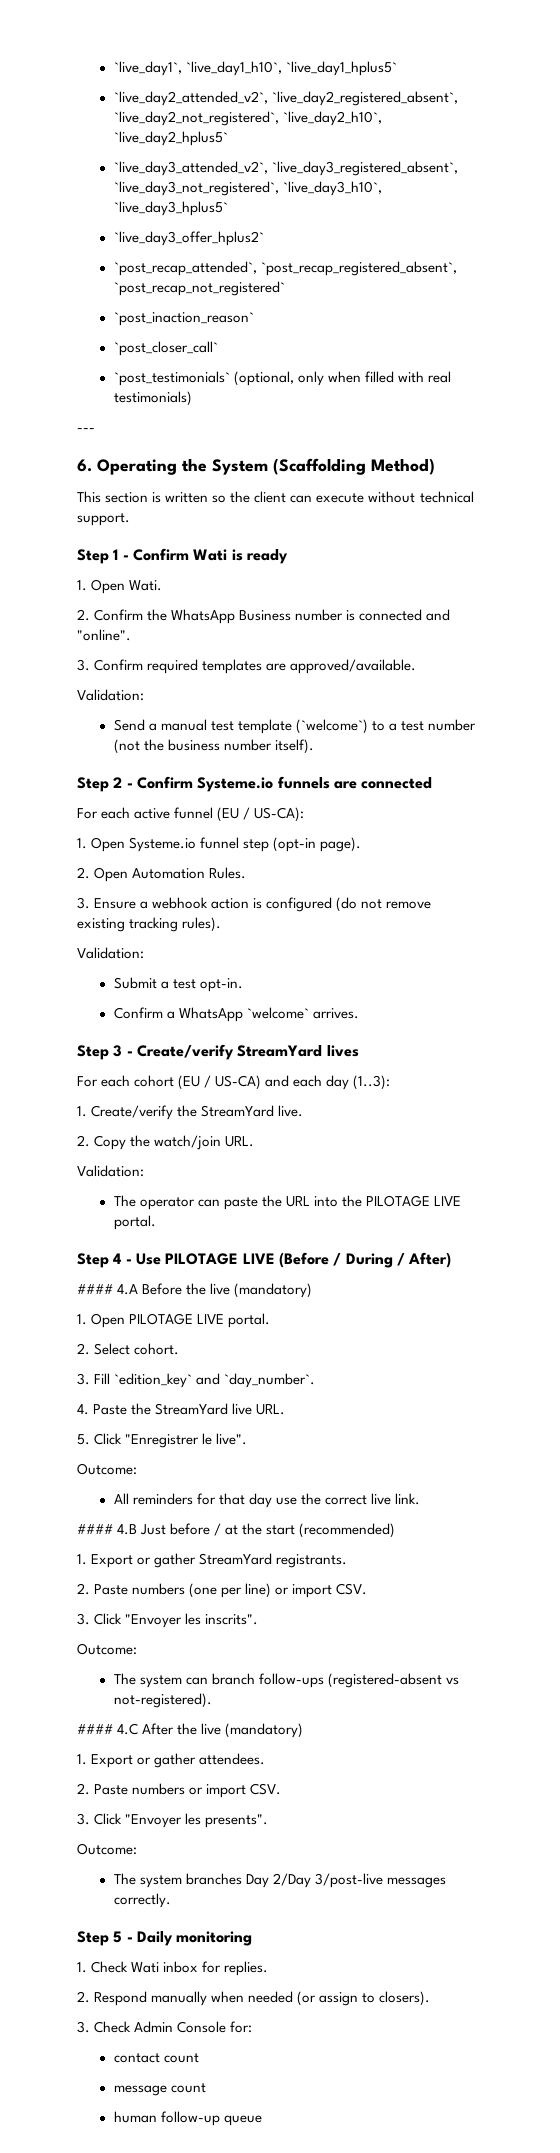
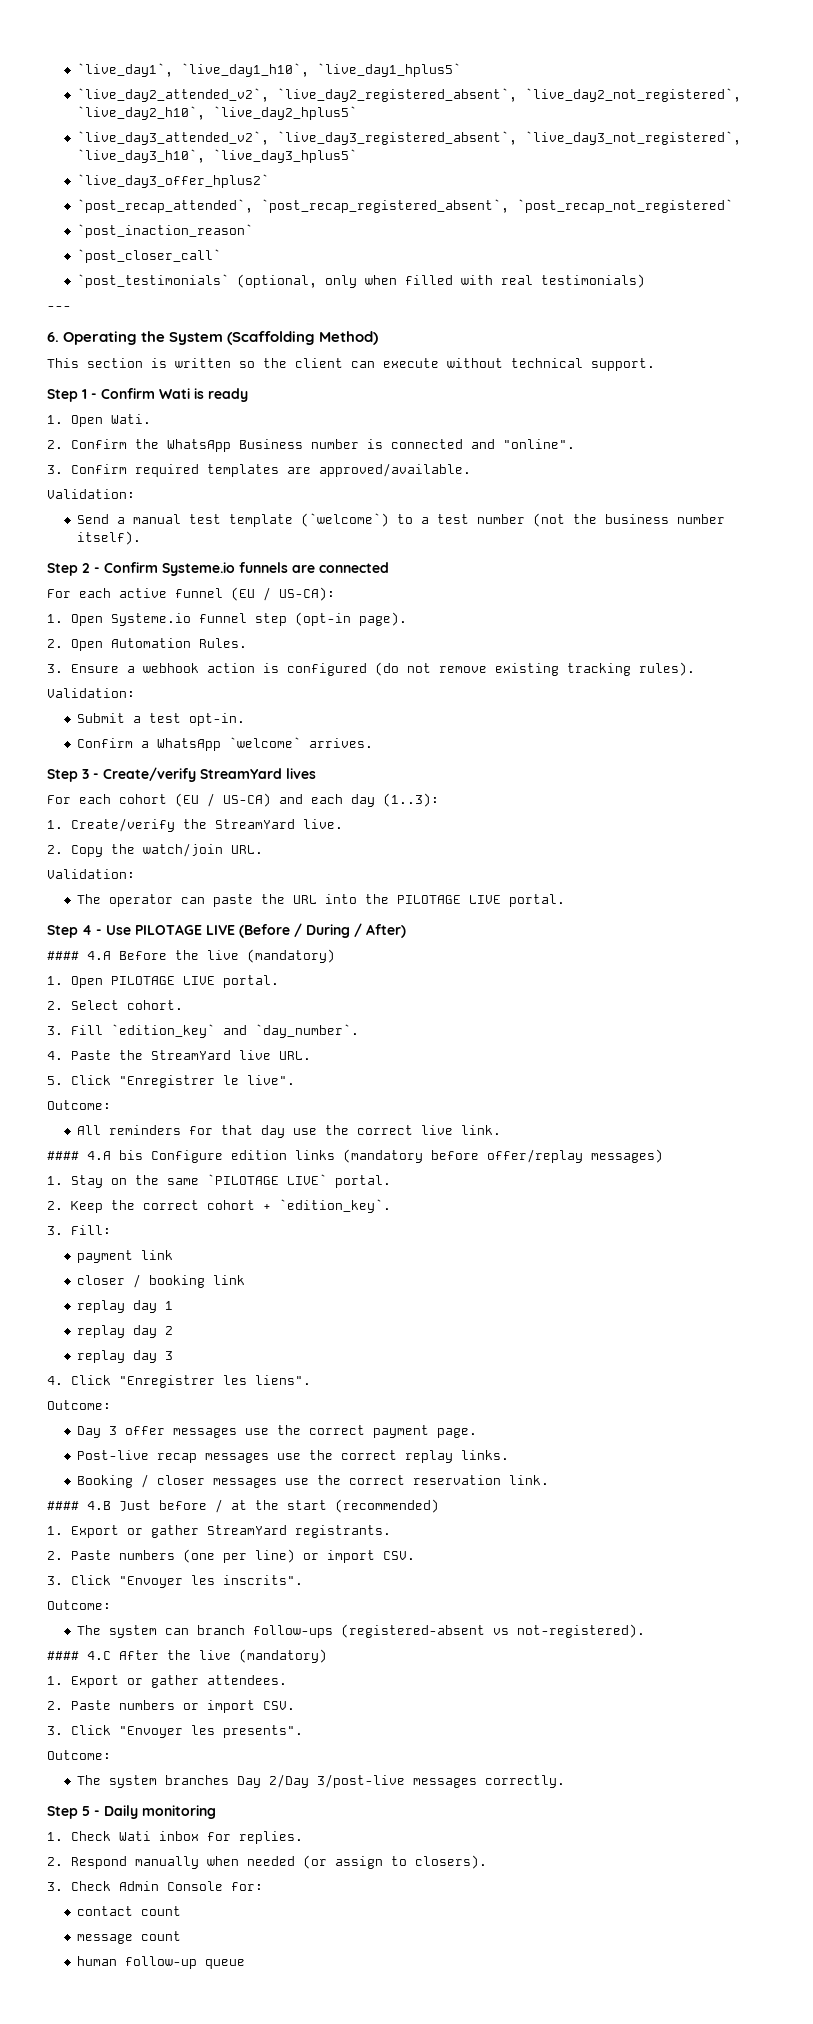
(421, 1499) none -> [47,1149,663,1163] [47,1174,391,1188] [47,1199,391,1213] [47,1225,111,1235] [76,1250,173,1263] [76,1274,245,1288] [76,1300,173,1313] [76,1325,173,1338] [76,1350,173,1363] [47,1375,311,1388] [47,1400,111,1410] [76,1425,477,1438] [76,1450,509,1463] [76,1474,549,1488] // #### 4.A bis Configure edition links (mandatory before offer/replay messages) // 1. Stay on the same `PILOTAGE LIVE` portal. // 2. Keep the correct cohort + `edition_key`. // 3. Fill: // payment link // closer / booking link // replay day 1 // replay day 2 // replay day 3 // 4. Click "Enregistrer les liens". // Outcome: // Day 3 offer messages use the correct payment page. // Post-live recap messages use the correct replay links. // Booking / closer messages use the correct reservation link.

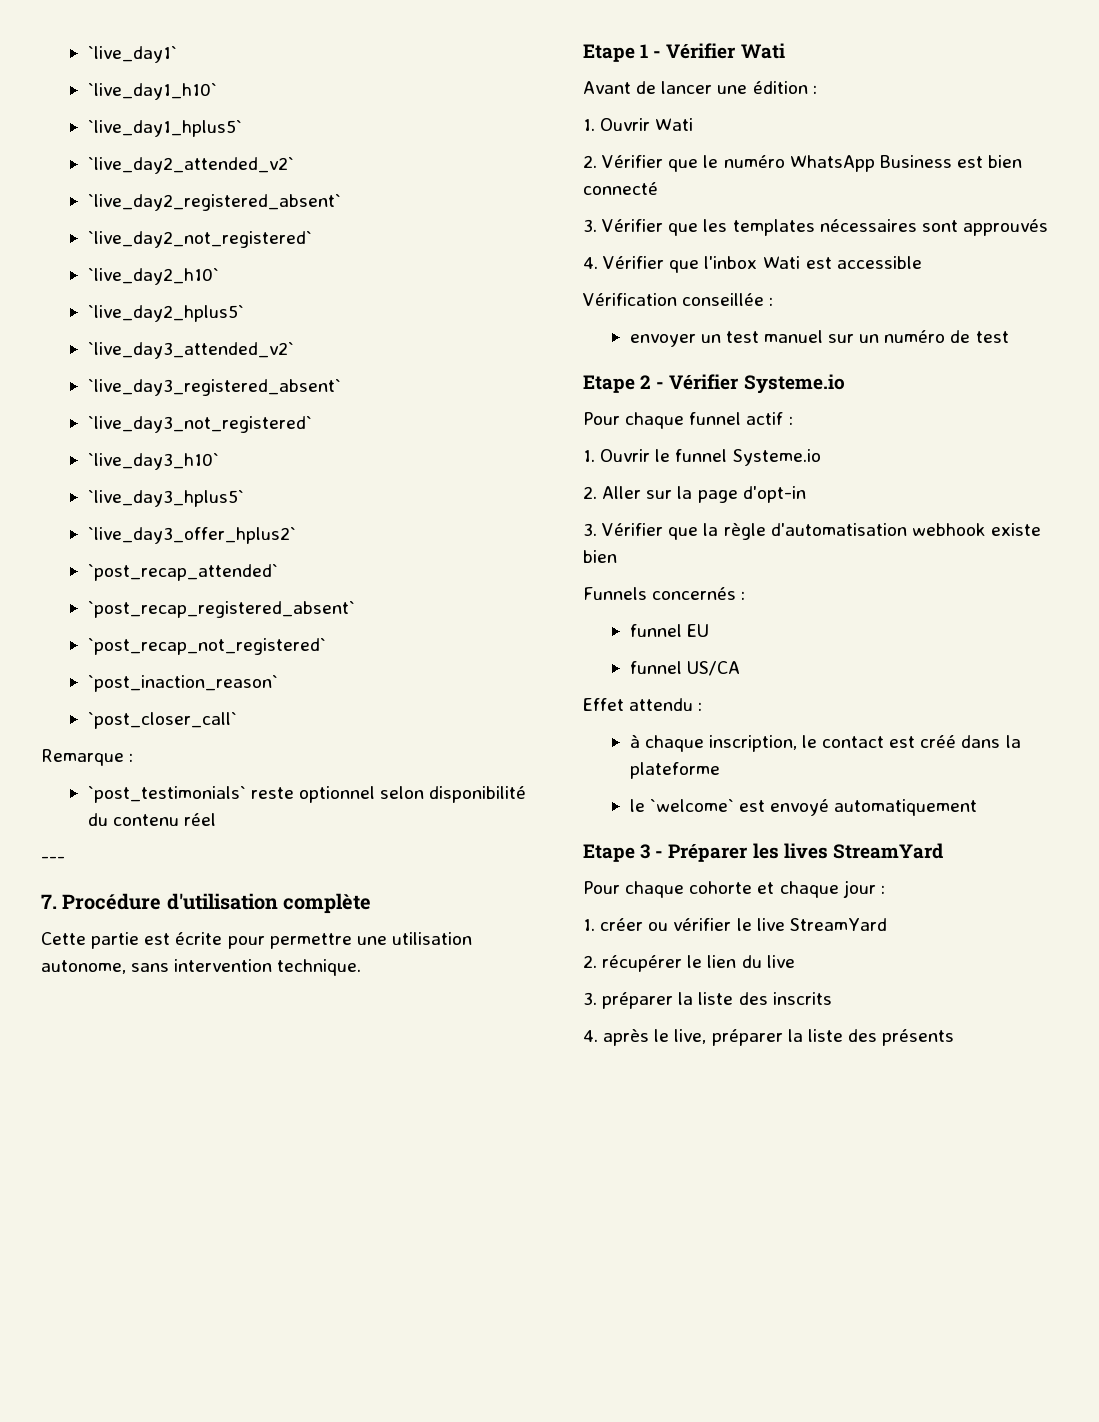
[76,63,309,77] `live_day1`, `live_day1_h10`, -> [87,46,177,63] [87,83,217,100] `live_day1` // `live_day1_h10` //
[76,88,741,102] [76,106,357,120] [76,131,741,145] [76,149,205,163] `live_day2_attended_v2`, `live_day2_registered_absent`, `live_day2_not_registered`, `live_day2_h10`, `live_day2_hplus5` // `live_day3_attended_v2`, `live_day3_registered_absent`, `live_day3_not_registered`, `live_day3_h10`, -> [87,157,294,174] [87,194,341,211] [87,231,312,248] [87,268,219,285] [87,305,244,322] [87,342,294,359] [87,379,341,396] [87,416,312,433] [87,453,219,470] `live_day2_attended_v2` // `live_day2_registered_absent` // `live_day2_not_registered` // `live_day2_h10` // `live_day2_hplus5` // `live_day3_attended_v2` // `live_day3_registered_absent` // `live_day3_not_registered` // `live_day3_h10` //
[76,199,509,213] `post_recap_attended`, `post_recap_registered_absent`, -> [87,564,278,581] [87,601,355,618] `post_recap_attended` // `post_recap_registered_absent` //
(221, 256) none -> [41,749,134,766] // Remarque :
[236,274,645,288] [47,306,71,310] [47,331,379,345] [47,358,655,371] [47,389,78,402] (optional, only when filled with real testimonials) // --- // 6. Operating the System (Scaffolding Method) // This section is written so the client can execute without technical support. // Step -> [250,786,527,803] [87,813,216,826] [41,856,65,863] [41,893,372,914] [41,932,472,949] [41,959,362,976] [583,44,635,62] reste optionnel selon disponibilité du contenu réel // --- // 7. Procédure d'utilisation complète // Cette partie est écrite pour permettre une utilisation autonome, sans intervention technique. // Etape
[101,388,248,402] [47,414,151,427] [47,439,575,452] [47,463,471,477] [47,489,135,499] [76,513,725,527] [76,531,141,545] [47,563,78,576] Confirm Wati is ready // 1. Open Wati. // 2. Confirm the WhatsApp Business number is connected and "online". // 3. Confirm required templates are approved/available. // Validation: // Send a manual test template (`welcome`) to a test number (not the business number itself). // Step -> [666,43,785,59] [583,81,817,94] [583,118,694,131] [583,155,1023,172] [583,182,658,195] [583,219,1048,236] [583,256,922,273] [583,293,774,306] [629,330,1009,347] [583,375,635,393] Vérifier Wati // Avant de lancer une édition : // 1. Ouvrir Wati // 2. Vérifier que le numéro WhatsApp Business est bien connecté // 3. Vérifier que les templates nécessaires sont approuvés // 4. Vérifier que l'inbox Wati est accessible // Vérification conseillée : // envoyer un test manuel sur un numéro de test // Etape
[104,562,389,576] [47,587,335,601] [47,612,407,626] [47,638,247,651] [47,662,695,676] [47,688,135,698] [76,713,245,726] [76,737,373,751] [47,767,316,782] [47,793,439,807] [47,818,343,832] [47,843,263,857] [47,869,135,879] [76,894,565,907] [47,923,406,938] [47,949,335,963] [47,975,279,988] [47,1000,183,1010] [47,1024,359,1038] [47,1050,311,1060] [47,1075,295,1088] [47,1100,111,1110] [76,1125,501,1138] [47,1149,663,1163] [47,1174,391,1188] [47,1199,391,1213] [47,1225,111,1235] [76,1250,173,1263] [76,1274,245,1288] [76,1300,173,1313] [76,1325,173,1338] [76,1350,173,1363] [47,1375,311,1388] [47,1400,111,1410] [76,1425,477,1438] [76,1450,509,1463] [76,1474,549,1488] [47,1499,439,1513] [47,1525,391,1538] [47,1549,415,1563] [47,1575,303,1588] [47,1600,111,1610] [76,1624,645,1638] [47,1649,327,1663] [47,1675,287,1688] [47,1700,295,1713] [47,1725,303,1738] [47,1750,111,1760] [76,1774,565,1788] [47,1805,216,1819] [47,1831,303,1844] [47,1855,487,1869] [47,1881,263,1891] [76,1906,181,1916] [76,1931,181,1944] [76,1956,245,1969] Confirm Systeme.io funnels are connected // For each active funnel (EU / US-CA): // 1. Open Systeme.io funnel step (opt-in page). // 2. Open Automation Rules. // 3. Ensure a webhook action is configured (do not remove existing tracking rules). // Validation: // Submit a test opt-in. // Confirm a WhatsApp `welcome` arrives. // Step 3 - Create/verify StreamYard lives // For each cohort (EU / US-CA) and each day (1..3): // 1. Create/verify the StreamYard live. // 2. Copy the watch/join URL. // Validation: // The operator can paste the URL into the PILOTAGE LIVE portal. // Step 4 - Use PILOTAGE LIVE (Before / During / After) // #### 4.A Before the live (mandatory) // 1. Open PILOTAGE LIVE portal. // 2. Select cohort. // 3. Fill `edition_key` and `day_number`. // 4. Paste the StreamYard live URL. // 5. Click "Enregistrer le live". // Outcome: // All reminders for that day use the correct live link. // #### 4.A bis Configure edition links (mandatory before offer/replay messages) // 1. Stay on the same `PILOTAGE LIVE` portal. // 2. Keep the correct cohort + `edition_key`. // 3. Fill: // payment link // closer / booking link // replay day 1 // replay day 2 // replay day 3 // 4. Click "Enregistrer les liens". // Outcome: // Day 3 offer messages use the correct payment page. // Post-live recap messages use the correct replay links. // Booking / closer messages use the correct reservation link. // #### 4.B Just before / at the start (recommended) // 1. Export or gather StreamYard registrants. // 2. Paste numbers (one per line) or import CSV. // 3. Click "Envoyer les inscrits". // Outcome: // The system can branch follow-ups (registered-absent vs not-registered). // #### 4.C After the live (mandatory) // 1. Export or gather attendees. // 2. Paste numbers or import CSV. // 3. Click "Envoyer les presents". // Outcome: // The system branches Day 2/Day 3/post-live messages correctly. // Step 5 - Daily monitoring // 1. Check Wati inbox for replies. // 2. Respond manually when needed (or assign to closers). // 3. Check Admin Console for: // contact count // message count // human follow-up queue -> [669,374,845,394] [583,412,793,429] [583,449,821,466] [583,486,806,503] [583,523,1041,540] [583,550,617,563] [583,587,746,600] [629,624,709,637] [629,661,740,676] [583,698,703,711] [629,734,1021,752] [629,762,720,779] [629,799,978,816] [583,843,943,862] [583,880,885,898] [583,918,887,931] [583,955,795,972] [583,992,832,1009] [583,1029,955,1046] Vérifier Systeme.io // Pour chaque funnel actif : // 1. Ouvrir le funnel Systeme.io // 2. Aller sur la page d'opt-in // 3. Vérifier que la règle d'automatisation webhook existe bien // Funnels concernés : // funnel EU // funnel US/CA // Effet attendu : // à chaque inscription, le contact est créé dans la plateforme // le `welcome` est envoyé automatiquement // Etape 3 - Préparer les lives StreamYard // Pour chaque cohorte et chaque jour : // 1. créer ou vérifier le live StreamYard // 2. récupérer le lien du live // 3. préparer la liste des inscrits // 4. après le live, préparer la liste des présents

